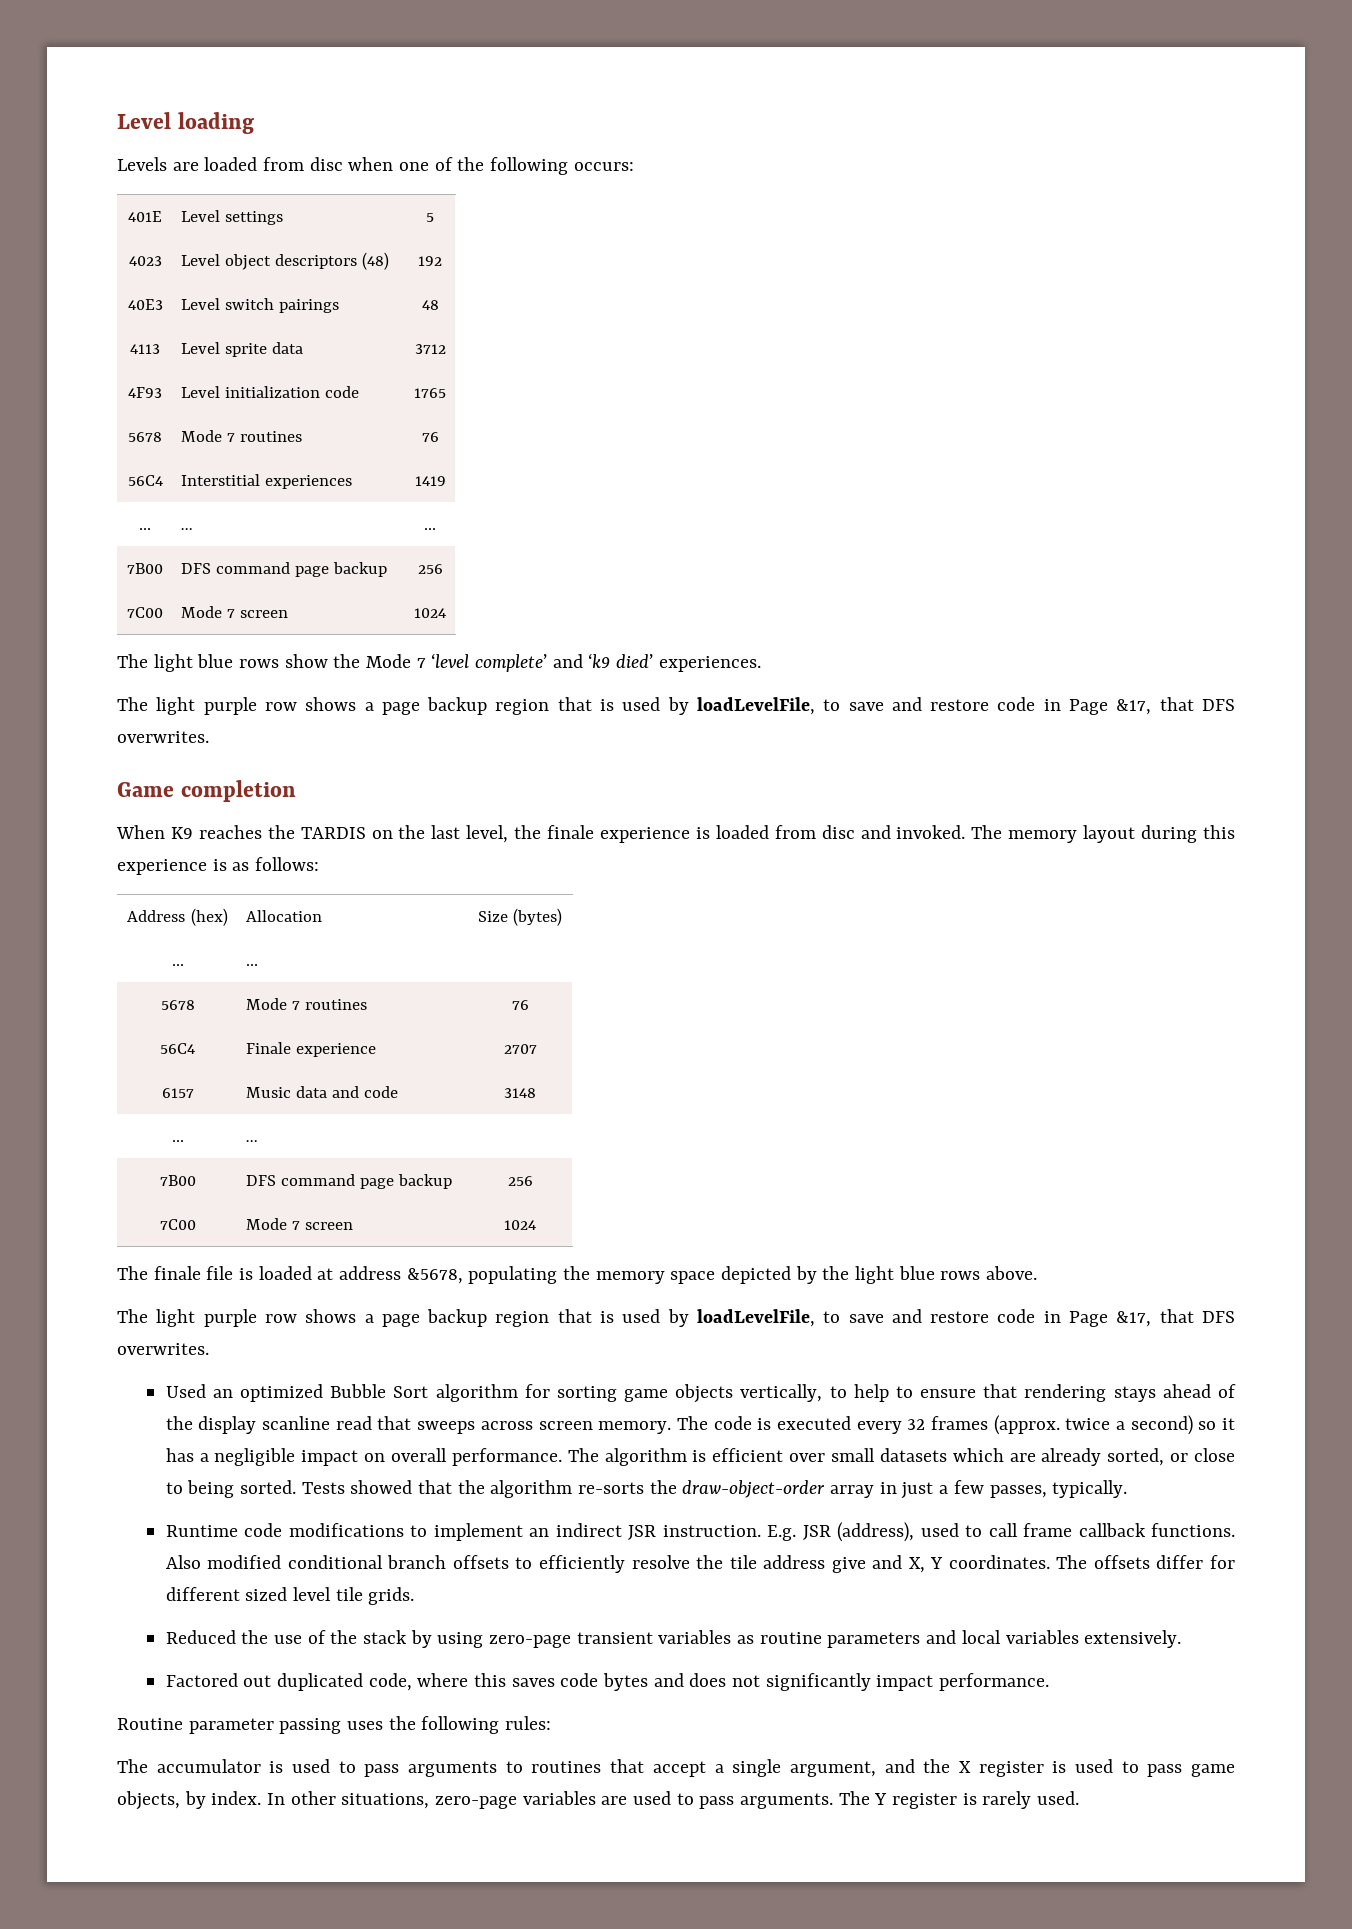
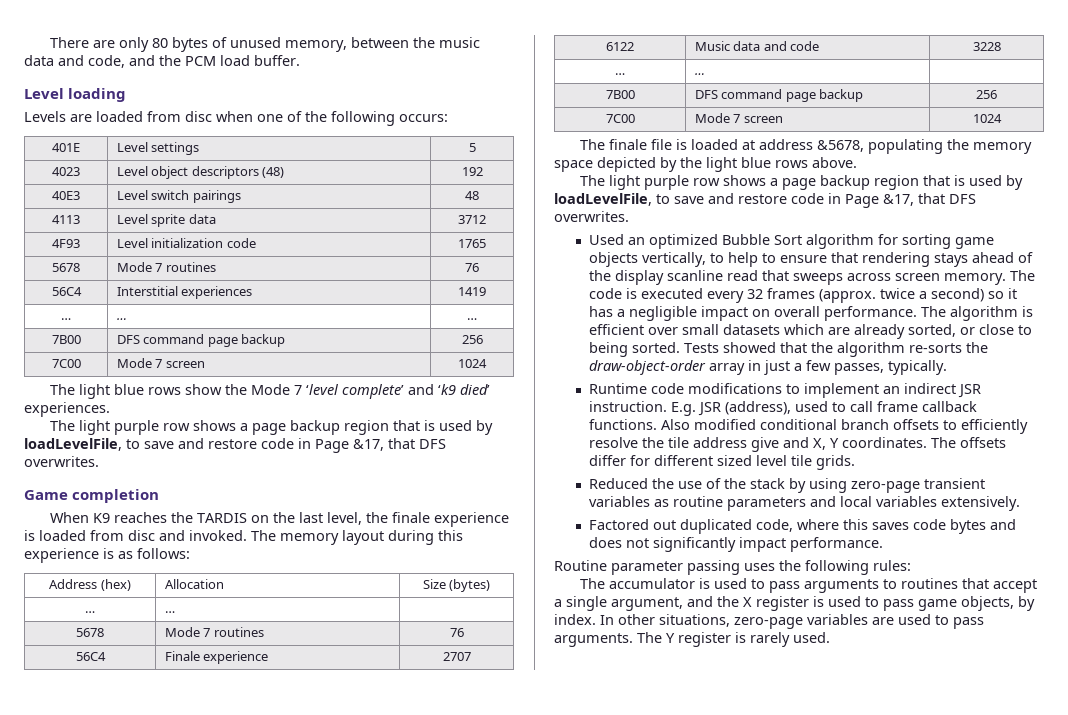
(117, 120) none -> [50,37,481,52] [24,55,300,68] There are only 80 bytes of unused memory, between the music data and code, and the PCM load buffer. //
[161,1088,194,1098] 6157 -> [606,42,634,51] 6122
[504,1088,536,1098] 3148 -> [972,42,1001,51] 3228

